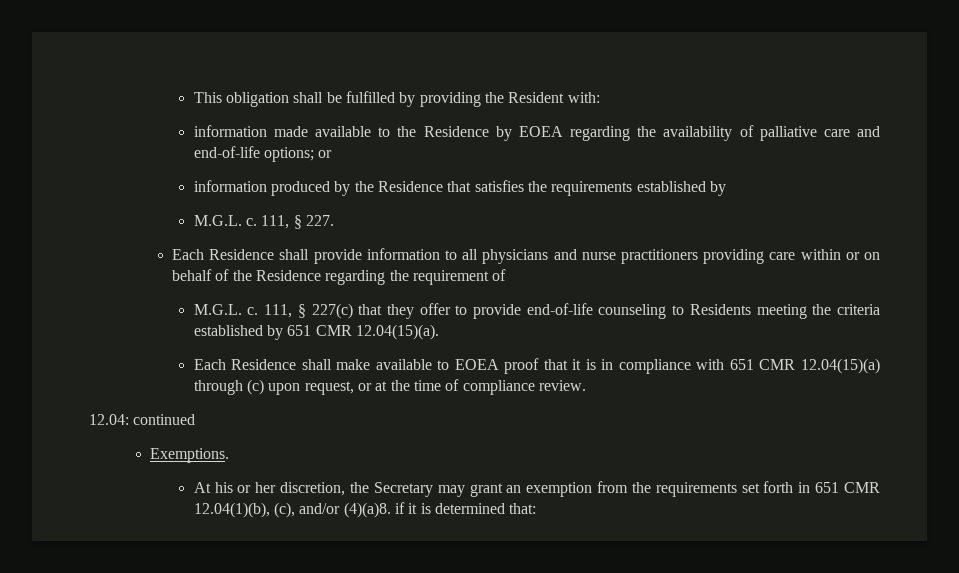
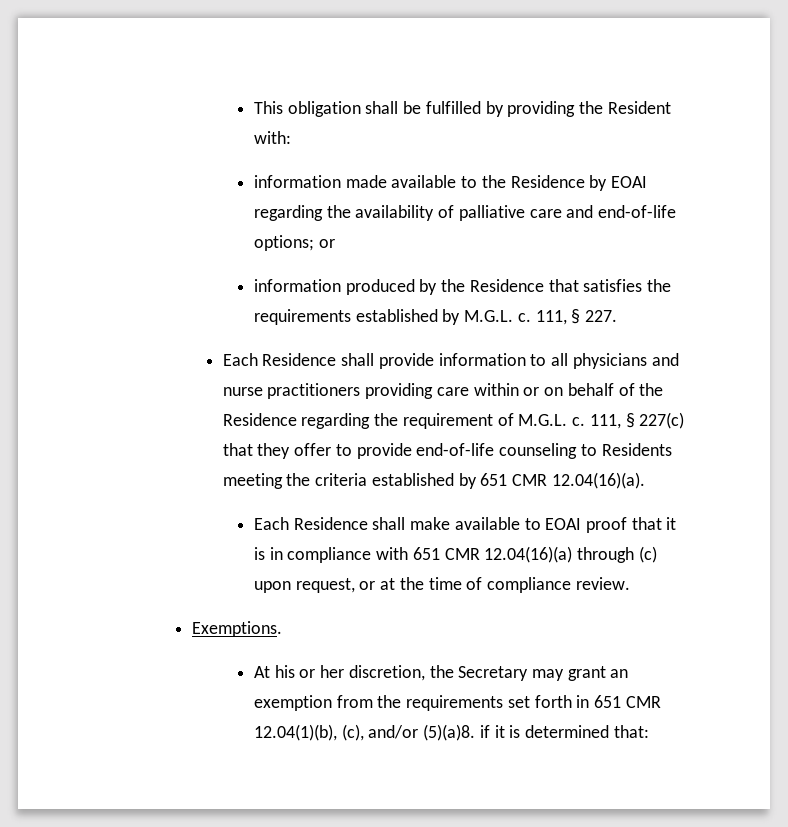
[518,126,563,137] EOEA -> [610,176,647,188] EOAI
(726, 188) // -> (461, 317) none
(507, 275) // -> (514, 419) none
[355,324,439,340] 12.04(15)(a). -> [551,472,645,489] 12.04(16)(a).
[454,359,499,370] EOEA -> [545,518,582,530] EOAI
[800,358,880,374] 12.04(15)(a) -> [484,546,573,563] 12.04(16)(a)
[89,414,196,425] // 12.04: continued -> (630, 583) none
[343,502,391,518] (4)(a)8. -> [423,724,476,741] (5)(a)8.

